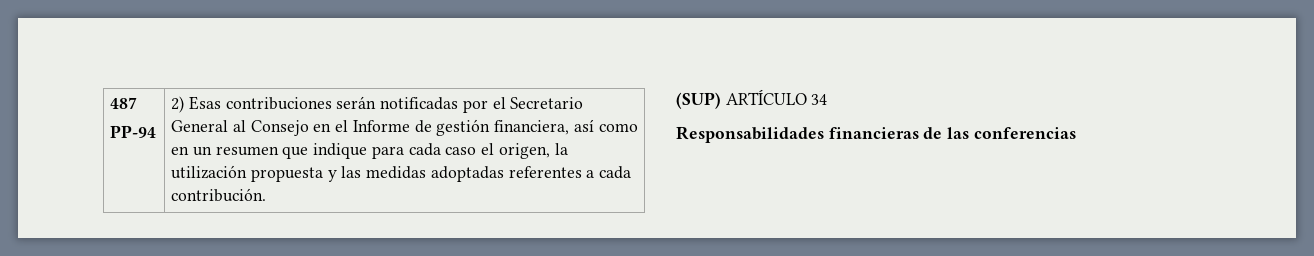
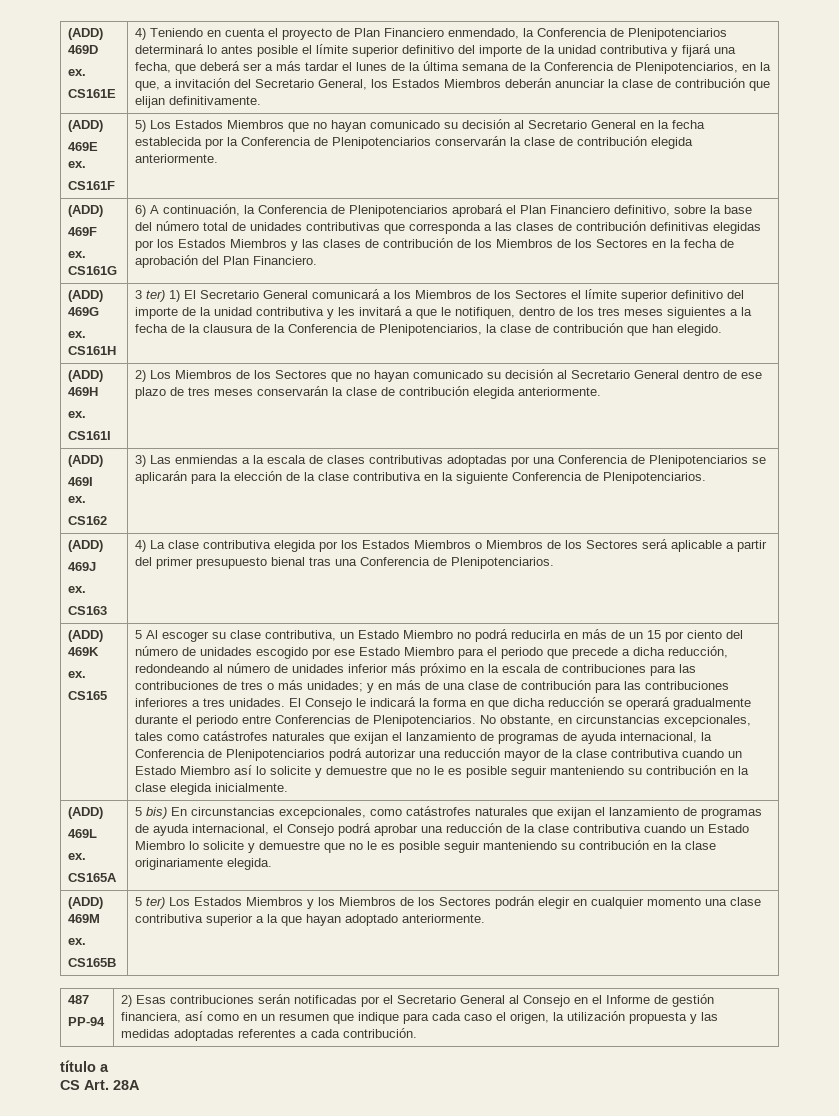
(110, 103) none -> [68,28,104,40] [68,45,99,54] [68,69,87,76] [68,89,117,98] [135,28,728,40] [135,44,737,57] [135,61,772,74] [135,78,771,91] [135,96,262,108] [68,120,104,132] [68,142,99,151] [68,161,87,168] [68,181,116,190] [135,119,706,132] [135,136,694,149] [135,154,219,163] [68,205,104,217] [68,227,98,236] [68,251,87,258] [68,266,118,275] [135,204,753,217] [135,221,762,234] [135,238,735,251] [135,255,318,268] [68,290,104,302] [68,307,100,316] [68,331,87,338] [68,346,117,355] [135,289,745,302] [135,306,753,319] [135,323,723,336] [68,370,104,382] [68,387,99,396] [68,411,87,418] [68,431,112,440] [135,369,763,382] [135,386,602,399] [68,455,104,467] [68,477,94,486] [68,496,87,503] [68,516,108,525] [135,455,767,467] [135,471,707,484] [68,540,104,552] [68,562,97,571] [68,586,87,593] [68,606,108,615] [135,539,768,552] [135,557,555,569] [68,630,104,642] [68,647,100,656] [68,671,87,678] [68,691,108,700] [135,629,744,642] [135,646,729,659] [135,663,697,676] [135,680,730,693] [135,697,752,710] [135,715,752,727] [135,731,713,744] [135,748,743,761] [135,765,750,778] [135,783,289,795] [68,807,104,819] [68,829,98,838] [68,853,87,860] [68,873,118,882] [135,806,763,819] [135,823,750,836] [135,840,717,853] [135,858,273,870] [68,897,104,909] [68,914,101,923] [68,938,87,945] [68,958,117,967] [135,896,762,909] [135,914,486,926] (ADD) 469D // ex. // CS161E | 4) Teniendo en cuenta el proyecto de Plan Financiero enmendado, la Conferencia de Plenipotenciarios determinará lo antes posible el límite superior definitivo del importe de la unidad contributiva y fijará una fecha, que deberá ser a más tardar el lunes de la última semana de la Conferencia de Plenipotenciarios, en la que, a invitación del Secretario General, los Estados Miembros deberán anunciar la clase de contribución que elijan definitivamente. // (ADD) // 469E ex. // CS161F | 5) Los Estados Miembros que no hayan comunicado su decisión al Secretario General en la fecha establecida por la Conferencia de Plenipotenciarios conservarán la clase de contribución elegida anteriormente. // (ADD) // 469F // ex. CS161G | 6) A continuación, la Conferencia de Plenipotenciarios aprobará el Plan Financiero definitivo, sobre la base del número total de unidades contributivas que corresponda a las clases de contribución definitivas elegidas por los Estados Miembros y las clases de contribución de los Miembros de los Sectores en la fecha de aprobación del Plan Financiero. // (ADD) 469G // ex. CS161H | 3 ter) 1) El Secretario General comunicará a los Miembros de los Sectores el límite superior definitivo del importe de la unidad contributiva y les invitará a que le notifiquen, dentro de los tres meses siguientes a la fecha de la clausura de la Conferencia de Plenipotenciarios, la clase de contribución que han elegido. // (ADD) 469H // ex. // CS161I | 2) Los Miembros de los Sectores que no hayan comunicado su decisión al Secretario General dentro de ese plazo de tres meses conservarán la clase de contribución elegida anteriormente. // (ADD) // 469I // ex. // CS162 | 3) Las enmiendas a la escala de clases contributivas adoptadas por una Conferencia de Plenipotenciarios se aplicarán para la elección de la clase contributiva en la siguiente Conferencia de Plenipotenciarios. // (ADD) // 469J // ex. // CS163 | 4) La clase contributiva elegida por los Estados Miembros o Miembros de los Sectores será aplicable a partir del primer presupuesto bienal tras una Conferencia de Plenipotenciarios. // (ADD) 469K // ex. // CS165 | 5 Al escoger su clase contributiva, un Estado Miembro no podrá reducirla en más de un 15 por ciento del número de unidades escogido por ese Estado Miembro para el periodo que precede a dicha reducción, redondeando al número de unidades inferior más próximo en la escala de contribuciones para las contribuciones de tres o más unidades; y en más de una clase de contribución para las contribuciones inferiores a tres unidades. El Consejo le indicará la forma en que dicha reducción se operará gradualmente durante el periodo entre Conferencias de Plenipotenciarios. No obstante, en circunstancias excepcionales, tales como catástrofes naturales que exijan el lanzamiento de programas de ayuda internacional, la Conferencia de Plenipotenciarios podrá autorizar una reducción mayor de la clase contributiva cuando un Estado Miembro así lo solicite y demuestre que no le es posible seguir manteniendo su contribución en la clase elegida inicialmente. // (ADD) // 469L // ex. // CS165A | 5 bis) En circunstancias excepcionales, como catástrofes naturales que exijan el lanzamiento de programas de ayuda internacional, el Consejo podrá aprobar una reducción de la clase contributiva cuando un Estado Miembro lo solicite y demuestre que no le es posible seguir manteniendo su contribución en la clase originariamente elegida. // (ADD) 469M // ex. // CS165B | 5 ter) Los Estados Miembros y los Miembros de los Sectores podrán elegir en cualquier momento una clase contributiva superior a la que hayan adoptado anteriormente. //
[676,89,828,109] [676,126,1076,143] (SUP) ARTÍCULO 34 // Responsabilidades financieras de las conferencias -> [60,1060,109,1072] [60,1080,140,1090] título a // CS Art. 28A

